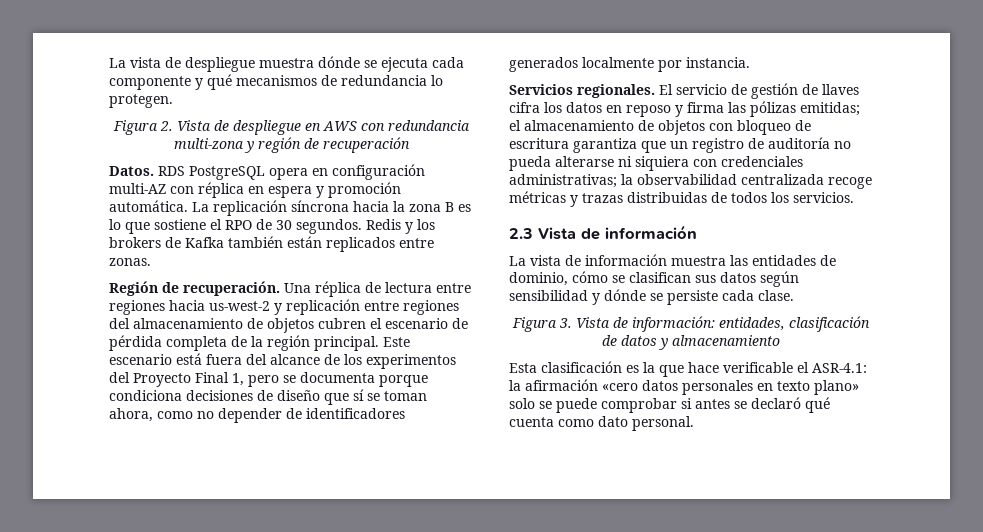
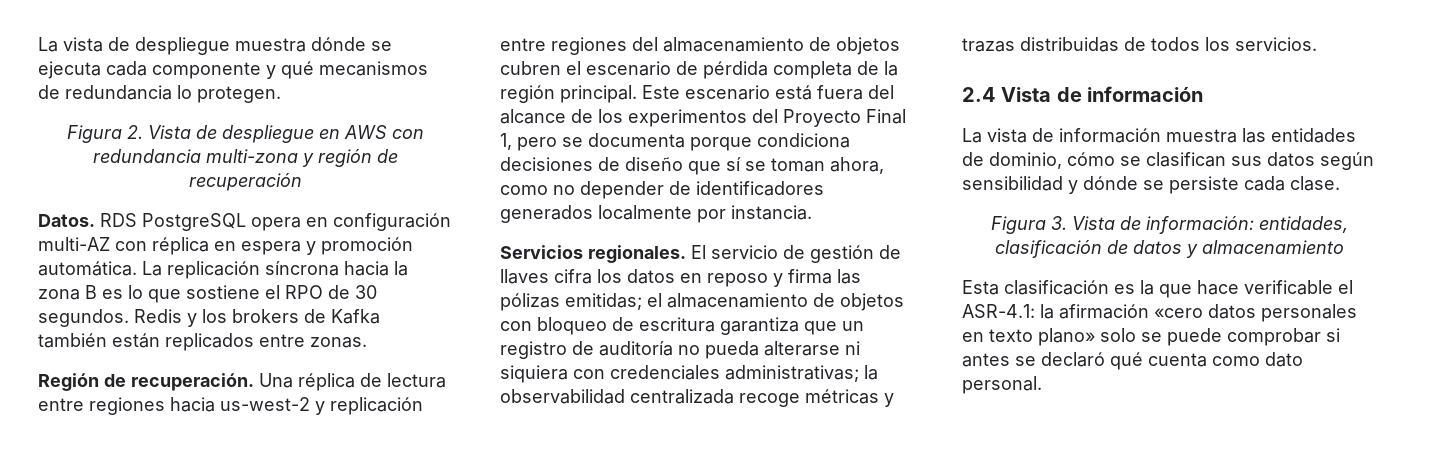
[509,228,533,239] 2.3 -> [962,87,996,102] 2.4

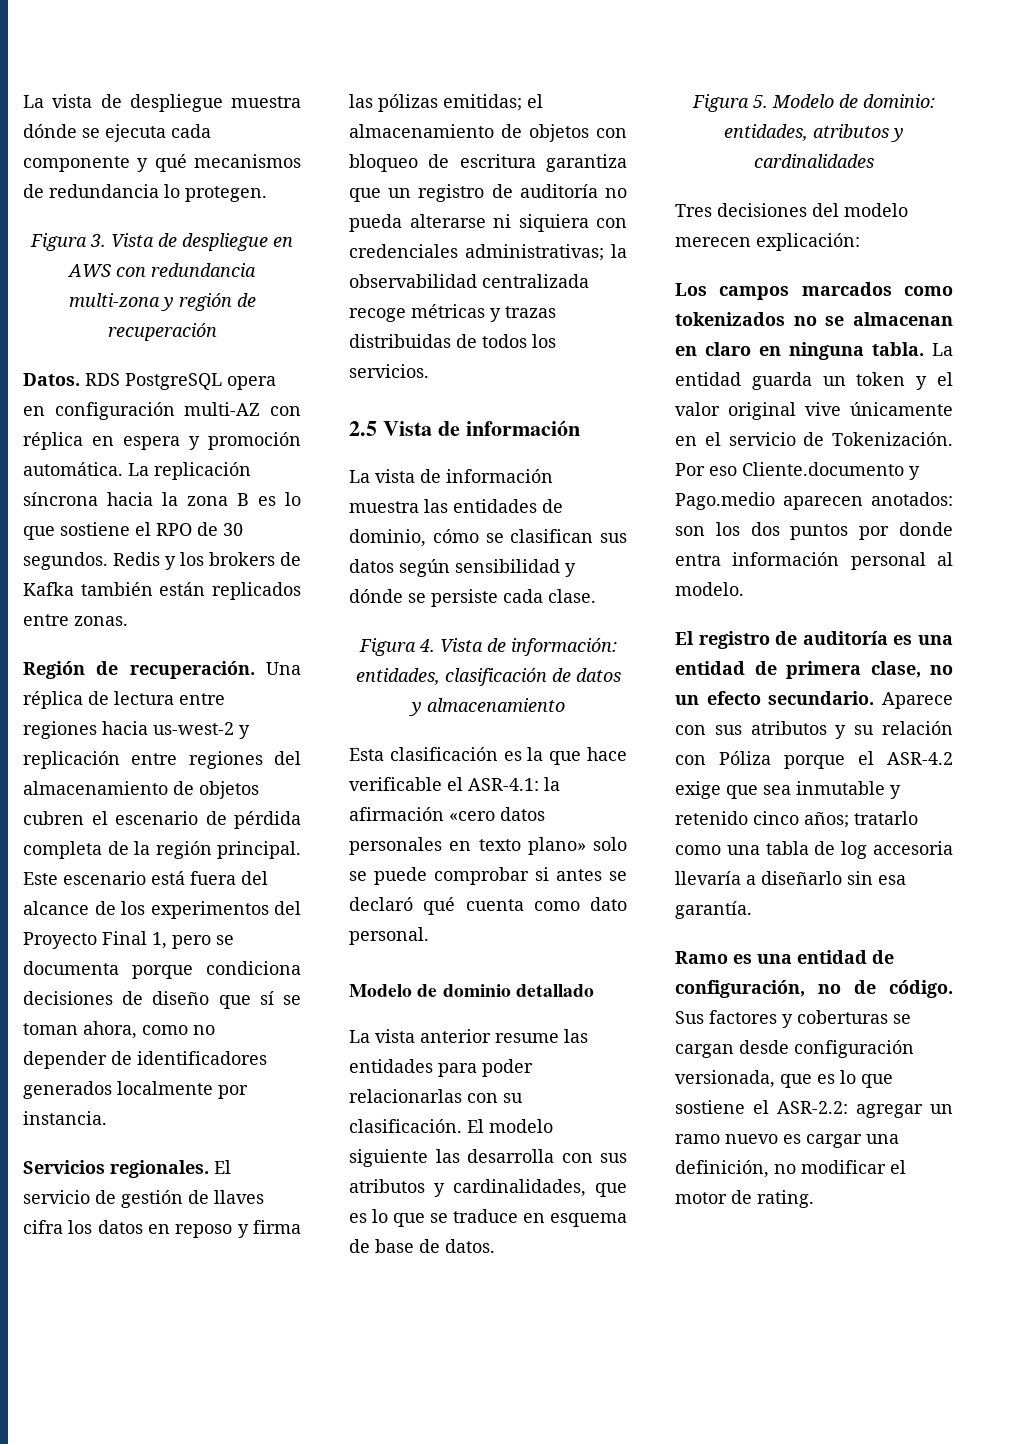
[126,125,143,139] 2. -> [90,234,106,247] 3.
[962,87,996,102] 2.4 -> [349,421,377,436] 2.5
[1050,216,1067,230] 3. -> [418,639,435,652] 4.
(1042, 385) none -> [349,984,594,997] [349,1029,588,1043] [349,1059,533,1077] [349,1089,523,1103] [349,1119,553,1133] [349,1149,627,1167] [349,1179,627,1197] [349,1209,627,1227] [349,1239,495,1253] [692,94,935,112] [724,124,904,142] [754,154,874,168] [675,203,908,217] [675,233,860,251] [675,282,953,300] [675,312,953,326] [675,342,953,360] [675,372,953,390] [675,402,953,420] [675,432,953,446] [675,462,920,480] [675,492,953,510] [675,522,953,540] [675,552,953,570] [675,582,744,596] [675,631,953,649] [675,661,953,679] [675,691,953,709] [675,721,953,739] [675,751,953,769] [675,781,901,799] [675,811,918,828] [675,841,953,859] [675,871,906,885] [675,901,752,919] [675,950,894,964] [675,980,953,998] [675,1010,911,1028] [675,1040,914,1058] [675,1070,893,1088] [675,1100,953,1118] [675,1134,899,1148] [675,1160,906,1178] [675,1190,814,1208] // Modelo de dominio detallado // La vista anterior resume las entidades para poder relacionarlas con su clasificación. El modelo siguiente las desarrolla con sus atributos y cardinalidades, que es lo que se traduce en esquema de base de datos. // Figura 5. Modelo de dominio: entidades, atributos y cardinalidades // Tres decisiones del modelo merecen explicación: // Los campos marcados como tokenizados no se almacenan en claro en ninguna tabla. La entidad guarda un token y el valor original vive únicamente en el servicio de Tokenización. Por eso Cliente.documento y Pago.medio aparecen anotados: son los dos puntos por donde entra información personal al modelo. // El registro de auditoría es una entidad de primera clase, no un efecto secundario. Aparece con sus atributos y su relación con Póliza porque el ASR-4.2 exige que sea inmutable y retenido cinco años; tratarlo como una tabla de log accesoria llevaría a diseñarlo sin esa garantía. // Ramo es una entidad de configuración, no de código. Sus factores y coberturas se cargan desde configuración versionada, que es lo que sostiene el ASR-2.2: agregar un ramo nuevo es cargar una definición, no modificar el motor de rating.

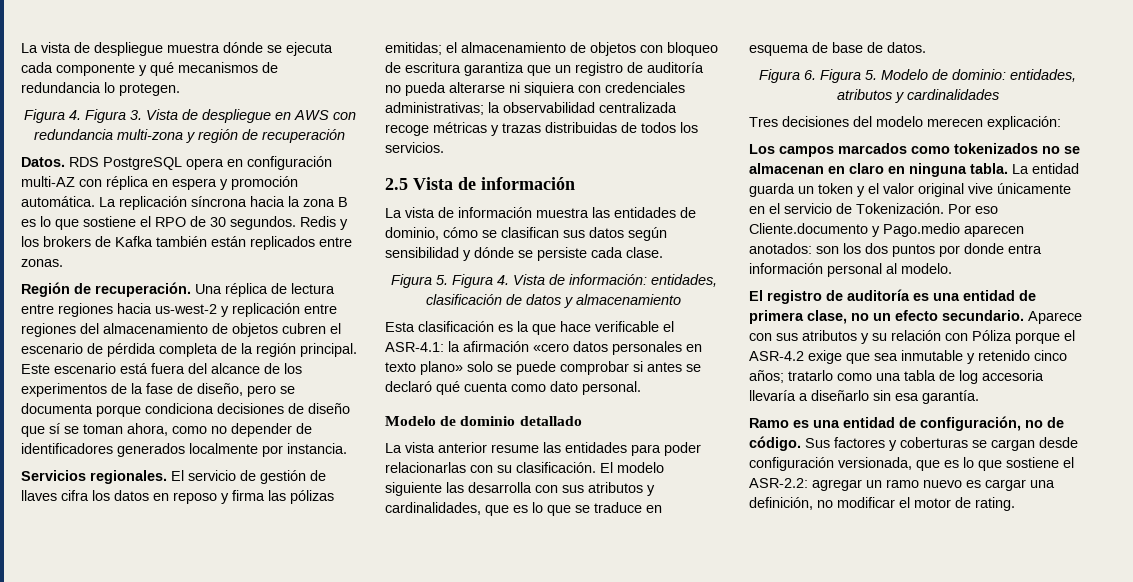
(87, 242) none -> [68,109,126,123] 4. Figura
[274,901,301,915] [23,931,167,949] del Proyecto Final 1, -> [111,383,243,396] de la fase de diseño,
(416, 647) none -> [435,274,493,288] 5. Figura
(749, 103) none -> [804,69,861,83] 6. Figura

